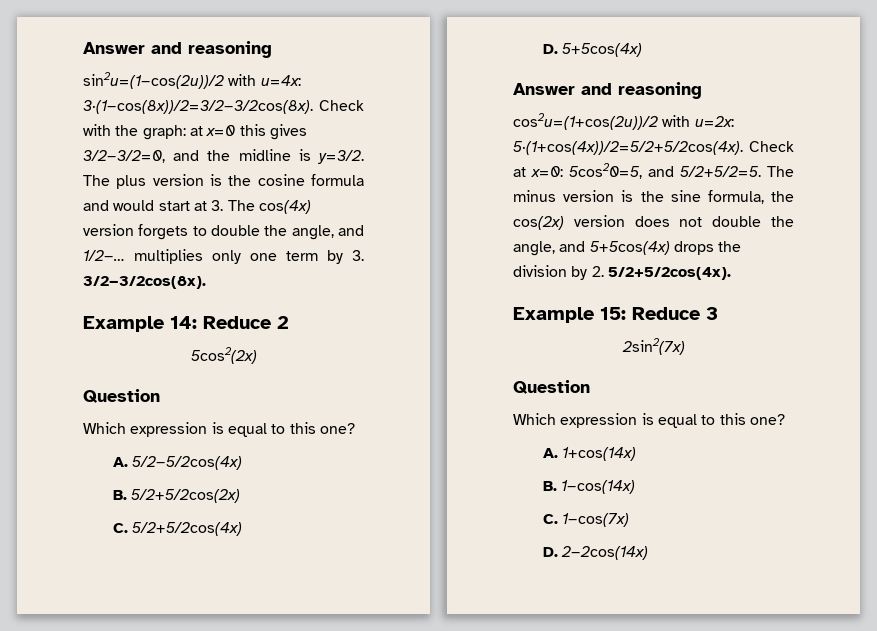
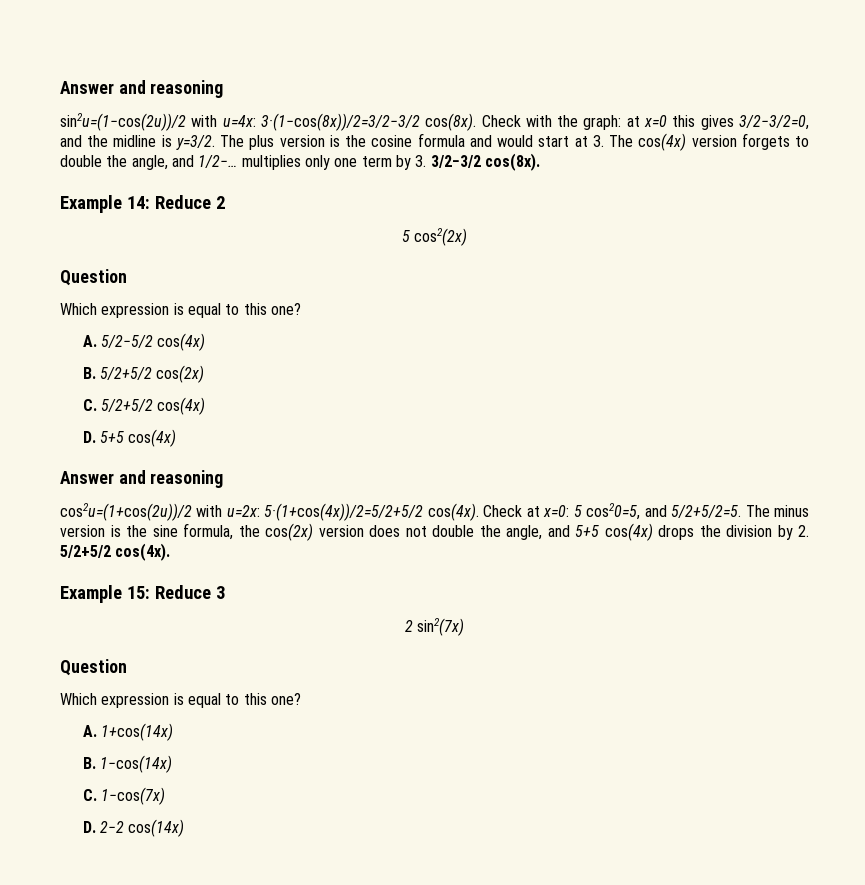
[83,100,313,114] 3·(1−cos(8x))/2=3/2−3/2cos(8x). -> [260,113,477,131] 3·(1−cos(8x))/2=3/2−3/2 cos(8x).
[83,276,206,289] 3/2−3/2cos(8x). -> [430,153,540,171] 3/2−3/2 cos(8x).
[190,347,257,364] [83,389,160,403] [83,422,355,437] [112,456,243,470] [112,489,241,503] [112,522,243,536] [542,43,643,57] 5cos2(2x) // Question // Which expression is equal to this one? // A. 5/2−5/2cos(4x) // B. 5/2+5/2cos(2x) // C. 5/2+5/2cos(4x) // D. 5+5cos(4x) -> [401,228,468,246] [60,269,127,286] [60,303,301,318] [82,333,206,351] [82,365,205,383] [82,397,206,415] [82,429,177,447] 5 cos2(2x) // Question // Which expression is equal to this one? // A. 5/2−5/2 cos(4x) // B. 5/2+5/2 cos(2x) // C. 5/2+5/2 cos(4x) // D. 5+5 cos(4x)
[513,141,743,155] 5·(1+cos(4x))/2=5/2+5/2cos(4x). -> [264,503,479,521] 5·(1+cos(4x))/2=5/2+5/2 cos(4x).
[569,163,642,179] 5cos20=5, -> [573,503,641,520] 5 cos20=5,
[589,241,670,255] 5+5cos(4x) -> [575,523,653,541] 5+5 cos(4x)
[607,267,731,280] 5/2+5/2cos(4x). -> [60,543,171,561] 5/2+5/2 cos(4x).
[621,338,685,355] 2sin2(7x) -> [404,618,465,636] 2 sin2(7x)
[561,546,649,560] 2−2cos(14x) -> [99,819,185,837] 2−2 cos(14x)

